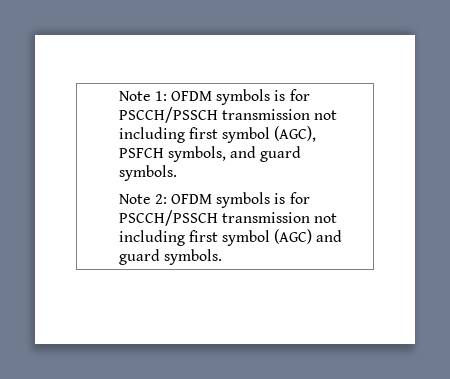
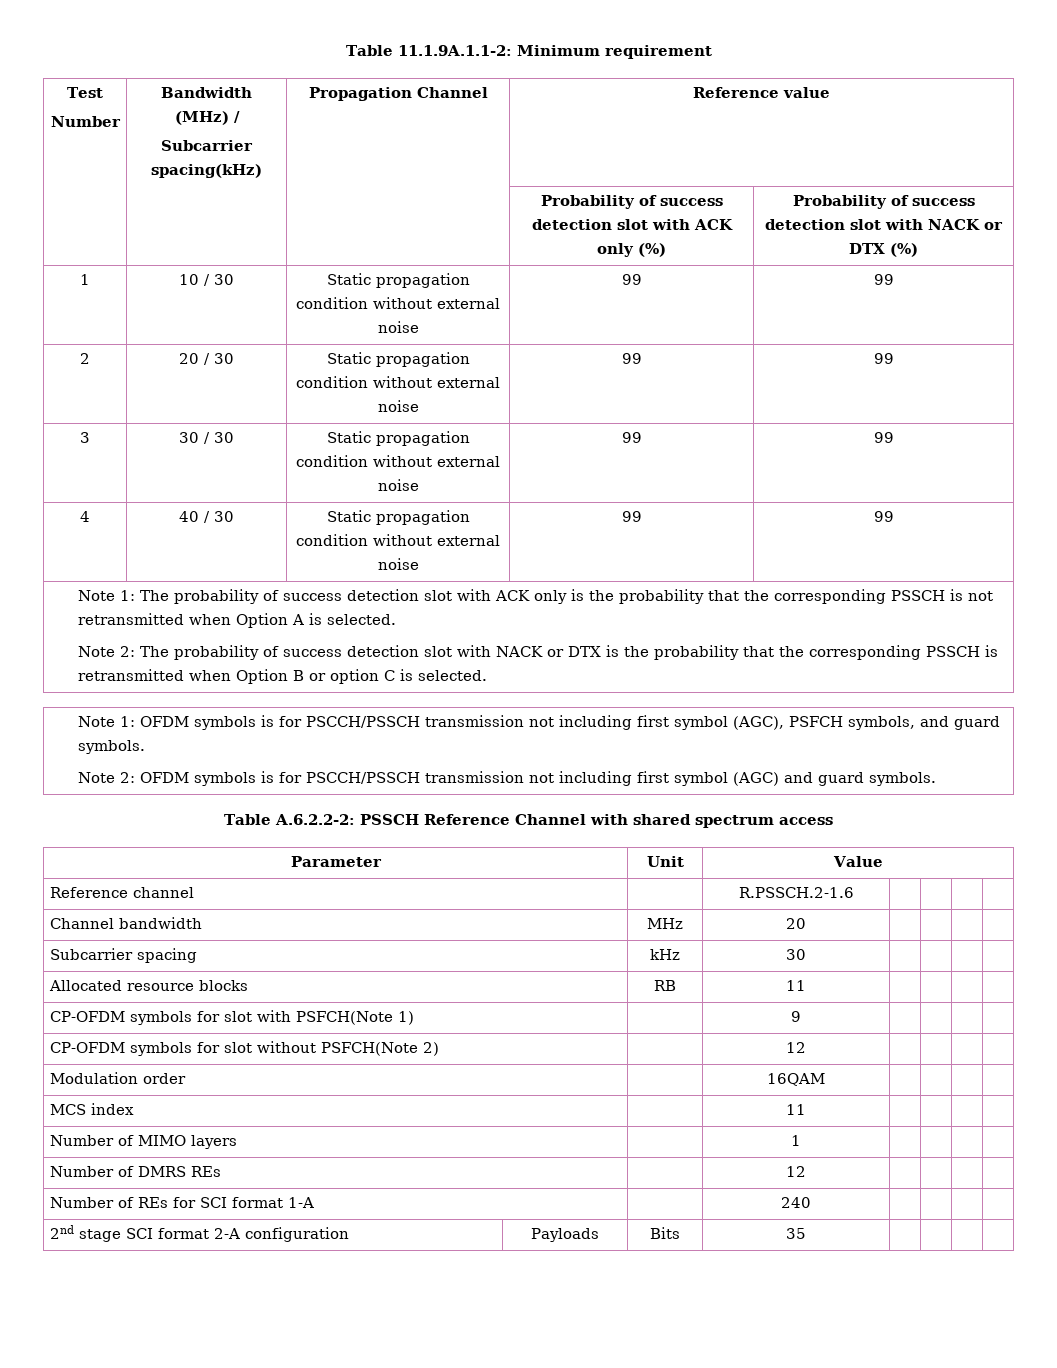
(118, 96) none -> [345,45,712,59] [67,87,104,98] [50,116,121,127] [161,87,252,98] [174,111,240,125] [161,140,253,151] [151,164,262,178] [308,87,488,101] [693,87,830,98] [540,195,723,209] [531,219,733,230] [597,243,666,257] [792,195,975,209] [765,219,1003,230] [849,243,918,257] [80,274,90,285] [179,274,234,286] [326,273,470,288] [296,297,500,309] [377,321,419,333] [621,274,642,285] [873,274,894,285] [80,353,90,364] [179,353,234,365] [326,352,470,367] [296,376,500,388] [377,400,419,412] [621,353,642,364] [873,353,894,364] [80,432,90,443] [179,432,234,444] [326,431,470,446] [296,455,500,467] [377,479,419,491] [621,432,642,443] [873,432,894,443] [80,511,90,522] [179,511,234,523] [326,510,470,525] [296,534,500,546] [377,558,419,570] [621,511,642,522] [873,511,894,522] [78,589,994,604] [78,613,397,628] [78,645,999,660] [78,669,488,684] Table 11.1.9A.1.1-2: Minimum requirement // Test // Number | Bandwidth (MHz) / // Subcarrier spacing(kHz) | Propagation Channel | Reference value // | | | Probability of success detection slot with ACK only (%) | Probability of success detection slot with NACK or DTX (%) // 1 | 10 / 30 | Static propagation condition without external noise | 99 | 99 // 2 | 20 / 30 | Static propagation condition without external noise | 99 | 99 // 3 | 30 / 30 | Static propagation condition without external noise | 99 | 99 // 4 | 40 / 30 | Static propagation condition without external noise | 99 | 99 // Note 1: The probability of success detection slot with ACK only is the probability that the corresponding PSSCH is not retransmitted when Option A is selected. // Note 2: The probability of success detection slot with NACK or DTX is the probability that the corresponding PSSCH is retransmitted when Option B or option C is selected. //
(222, 257) none -> [224,814,833,828] [290,856,382,867] [646,856,684,867] [832,856,883,867] [49,887,194,898] [738,887,854,898] [49,917,202,929] [647,918,683,929] [786,918,806,929] [49,948,197,963] [650,949,680,960] [786,949,806,960] [48,980,248,991] [654,980,676,991] [786,980,806,991] [49,1010,414,1025] [791,1011,801,1022] [49,1041,439,1056] [786,1042,806,1053] [49,1072,186,1084] [767,1073,825,1086] [49,1103,134,1115] [786,1104,806,1115] [49,1135,237,1149] [791,1135,801,1146] [49,1166,221,1177] [786,1166,806,1177] [49,1197,314,1208] [781,1197,811,1208] [49,1225,349,1242] [531,1228,599,1242] [650,1227,680,1239] [786,1228,806,1239] // Table A.6.2.2-2: PSSCH Reference Channel with shared spectrum access // Parameter | Unit | Value // Reference channel | | R.PSSCH.2-1.6 | | | | // Channel bandwidth | MHz | 20 | | | | // Subcarrier spacing | kHz | 30 | | | | // Allocated resource blocks | RB | 11 | | | | // CP-OFDM symbols for slot with PSFCH(Note 1) | | 9 | | | | // CP-OFDM symbols for slot without PSFCH(Note 2) | | 12 | | | | // Modulation order | | 16QAM | | | | // MCS index | | 11 | | | | // Number of MIMO layers | | 1 | | | | // Number of DMRS REs | | 12 | | | | // Number of REs for SCI format 1-A | | 240 | | | | // 2nd stage SCI format 2-A configuration | Payloads | Bits | 35 | | | |

